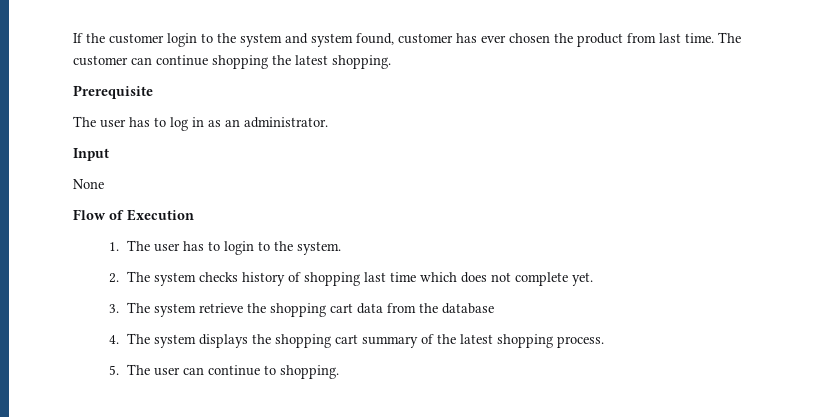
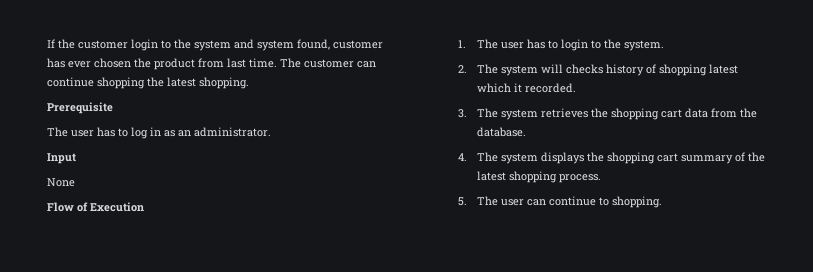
(196, 279) none -> [541,64,564,73] will
[363,272,593,286] last time which does not complete yet. -> [709,64,739,74] [477,83,577,93] latest which it recorded.
[198,303,243,313] retrieve -> [541,108,589,118] retrieves
[441,303,494,314] database -> [477,127,527,137] database.

